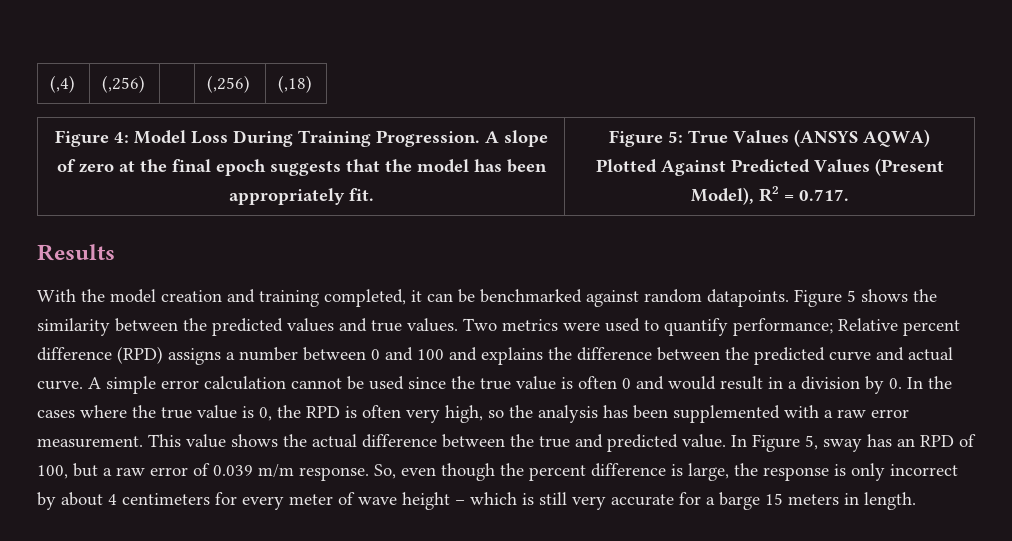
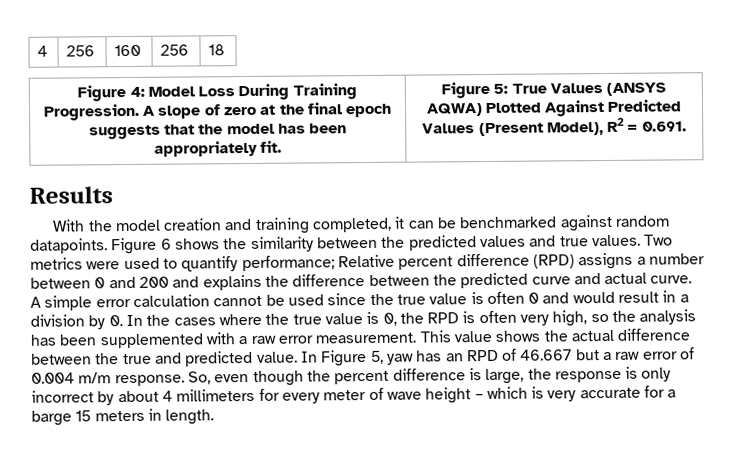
[50,75,76,93] [102,75,146,93] [207,75,251,93] [278,75,313,93] (,4) | (,256) | | (,256) | (,18) -> [37,45,49,57] [66,45,96,57] [114,44,142,57] [160,44,190,56] [208,44,226,56] 4 | 256 | 160 | 256 | 18
[798,189,849,201] 0.717. -> [641,121,687,132] 0.691.
[847,290,856,302] 5 -> [160,238,172,250] 6
[417,349,444,360] 100 -> [138,276,169,288] 200
[823,439,862,452] sway -> [386,353,414,365] yaw
[37,465,68,479] 100, -> [520,349,573,361] 46.667
[213,465,253,476] 0.039 -> [31,372,75,384] 0.004
[122,493,210,505] centimeters -> [176,388,256,402] millimeters
[539,492,567,505] still -> (545, 392) none

